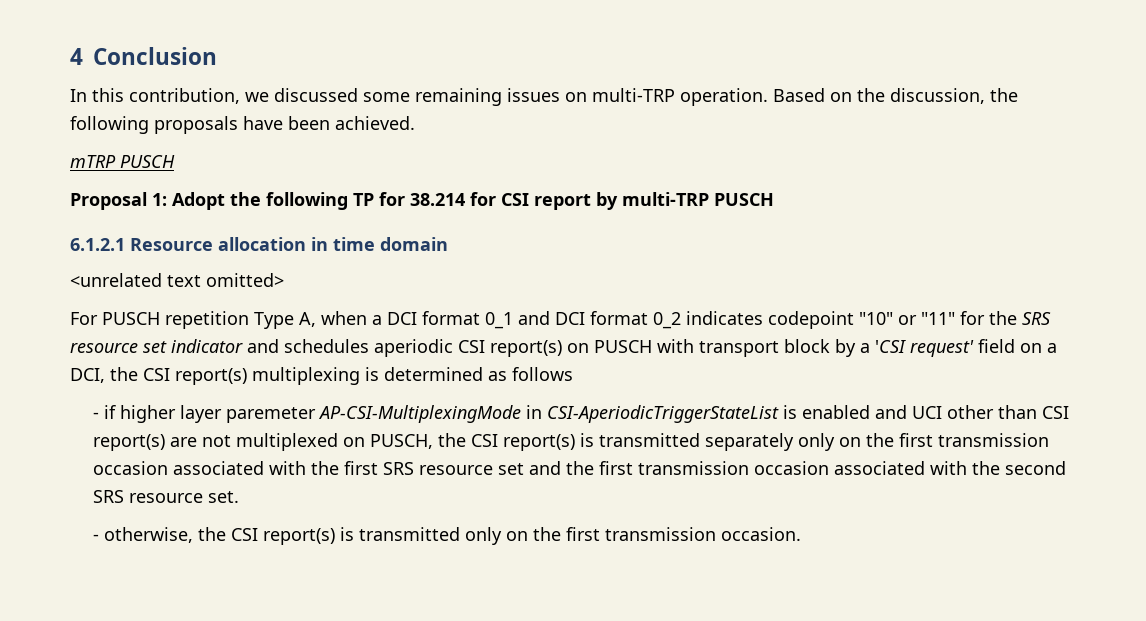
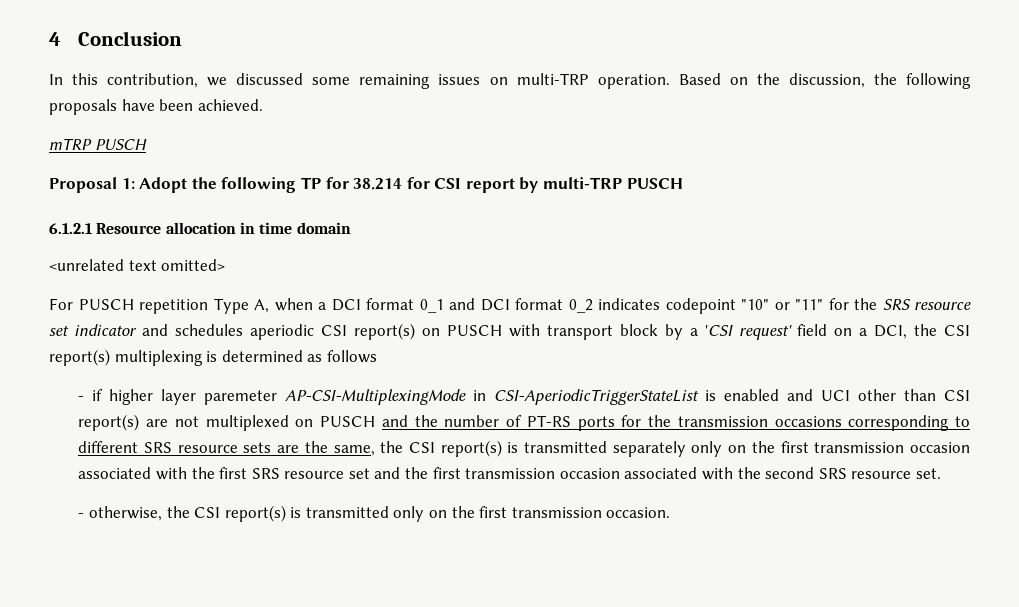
[370,434,434,449] PUSCH, -> [320,415,971,431] [78,441,375,456] PUSCH and the number of PT-RS ports for the transmission occasions corresponding to different SRS resource sets are the same,

